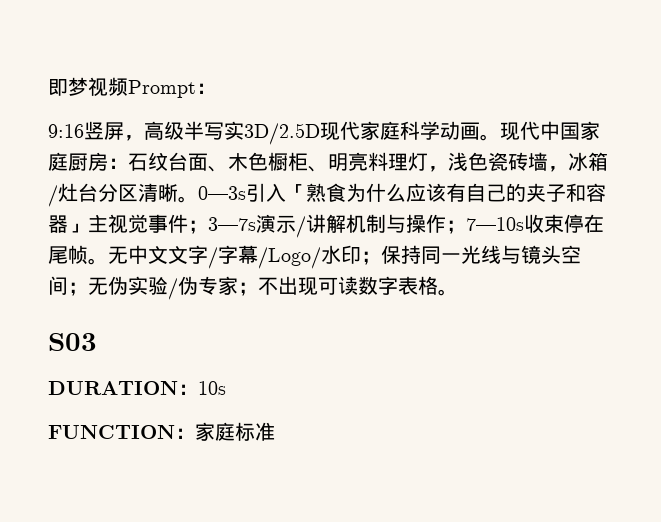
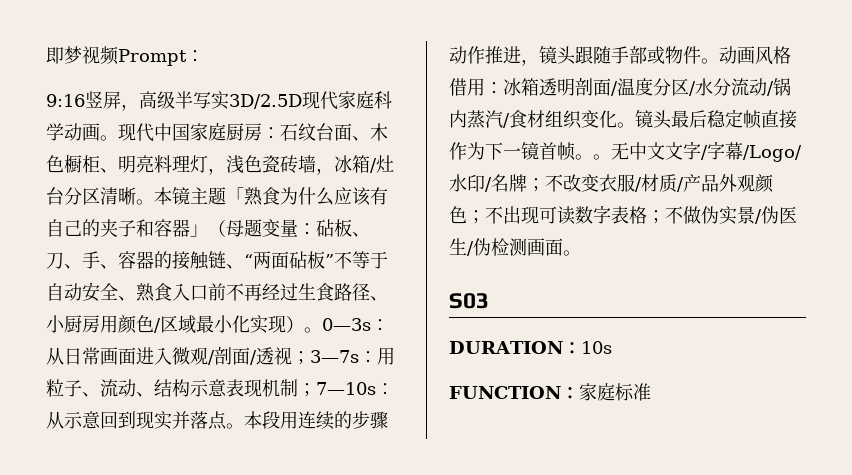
[198,183,286,202] 0—3s引入 -> [154,187,226,205] 本镜主题
[88,214,604,238] [48,245,88,265] 主视觉事件；3—7s演示/讲解机制与操作；7—10s收束停在尾帧 -> [208,219,370,237] [46,251,388,270] [46,282,388,302] [46,315,389,334] [46,347,395,365] [46,379,394,397] [46,411,388,430] [449,46,791,66] [449,78,791,96] [449,109,797,129] [449,142,593,161] （母题变量：砧板、刀、手、容器的接触链、“两面砧板”不等于自动安全、熟食入口前不再经过生食路径、小厨房用颜色/区域最小化实现）。0—3s：从日常画面进入微观/剖面/透视；3—7s：用粒子、流动、结构示意表现机制；7—10s：从示意回到现实并落点。本段用连续的步骤动作推进，镜头跟随手部或物件。动画风格借用：冰箱透明剖面/温度分区/水分流动/锅内蒸汽/食材组织变化。镜头最后稳定帧直接作为下一镜首帧。
[361,245,581,265] [48,276,238,300] ；保持同一光线与镜头空间；无伪实验/伪专家 -> [485,174,774,193] [449,206,467,224] /名牌；不改变衣服/材质/产品外观颜色
(438, 285) none -> [647,206,797,225] [449,238,563,256] ；不做伪实景/伪医生/伪检测画面

